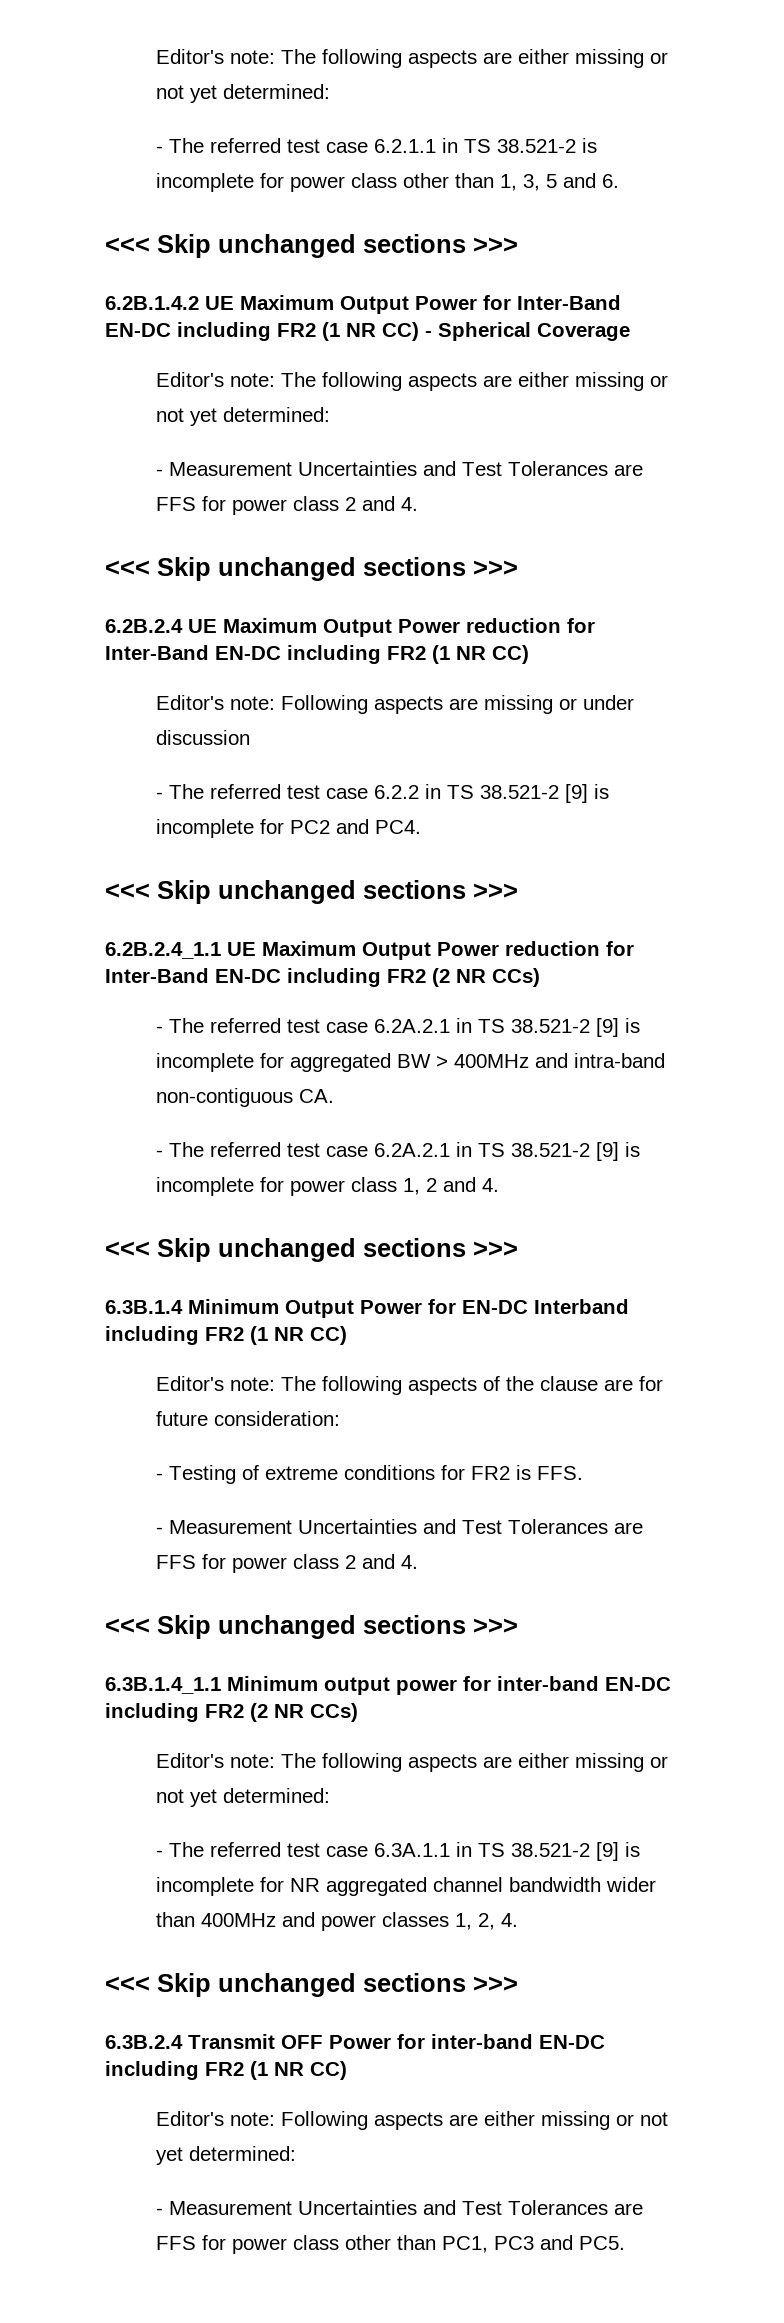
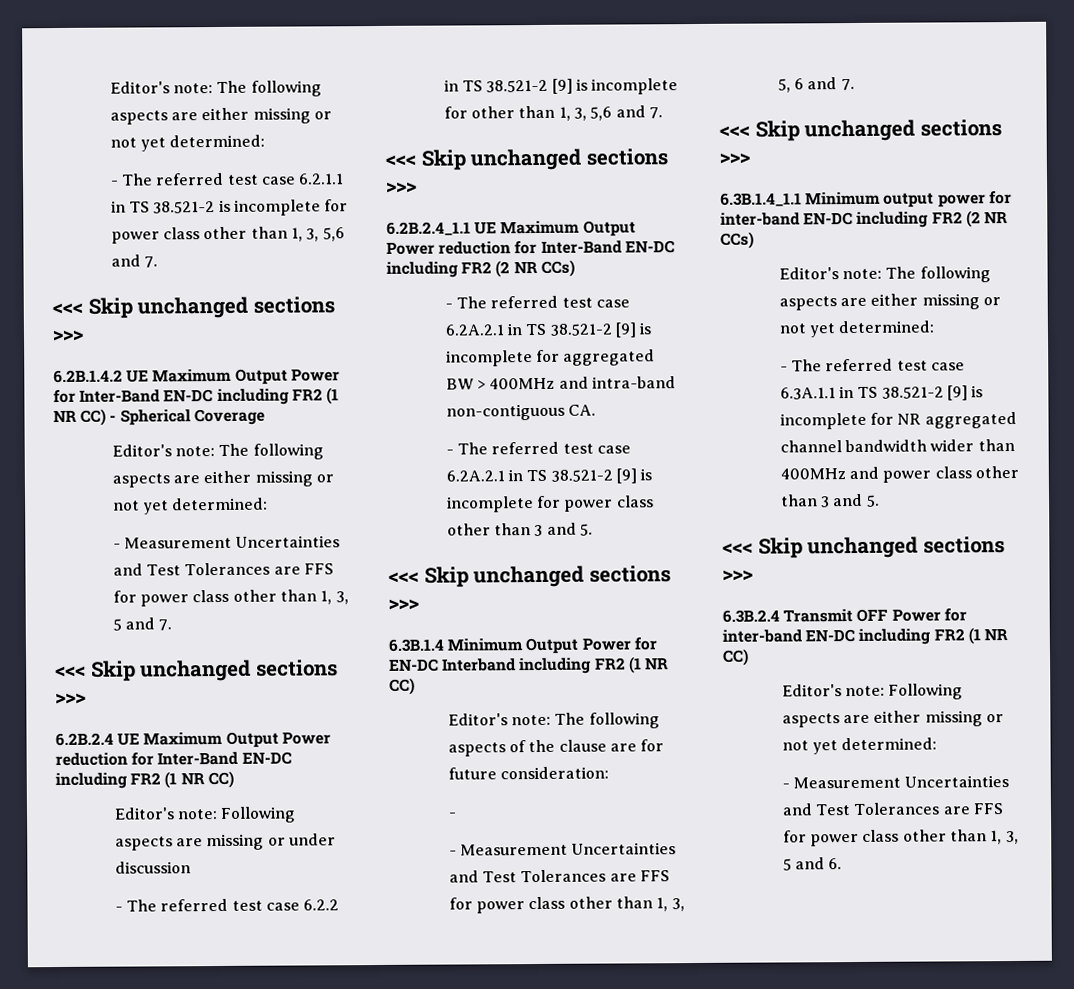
[545,173,619,188] 5 and 6. -> [322,227,345,242] [110,254,159,268] 5,6 and 7.
[344,496,418,511] 2 and 4. -> [232,589,349,605] [112,617,173,631] other than 1, 3, 5 and 7.
[289,819,421,834] PC2 and PC4. -> [471,105,663,121] other than 1, 3, 5,6 and 7.
[402,1177,499,1195] 1, 2 and 4. -> [446,522,594,537] other than 3 and 5.
[168,1465,583,1484] Testing of extreme conditions for FR2 is FFS. -> (457, 815) none
[344,1554,418,1569] 2 and 4. -> [568,896,685,912] [777,77,855,93] other than 1, 3, 5, 6 and 7.
[381,1912,518,1930] classes 1, 2, 4. -> [934,465,1020,479] [780,493,880,508] class other than 3 and 5.
[441,2235,625,2253] PC1, PC3 and PC5. -> [990,830,1019,845] [782,857,843,871] 1, 3, 5 and 6.

